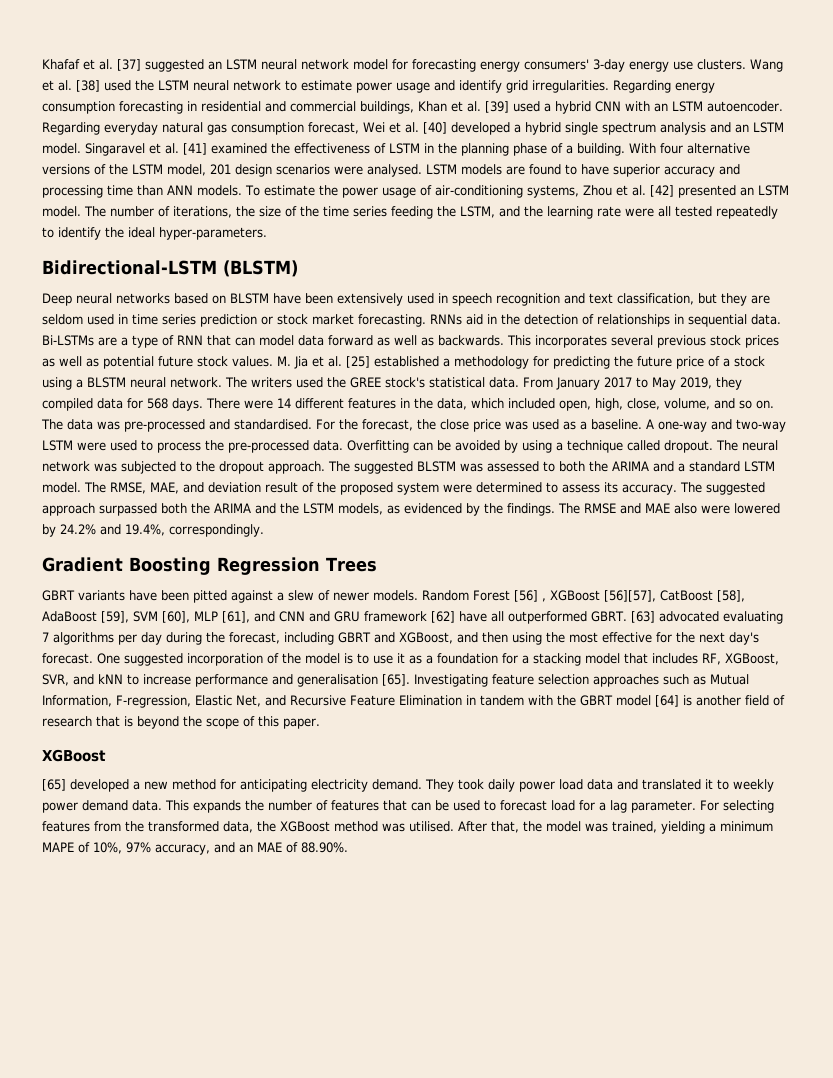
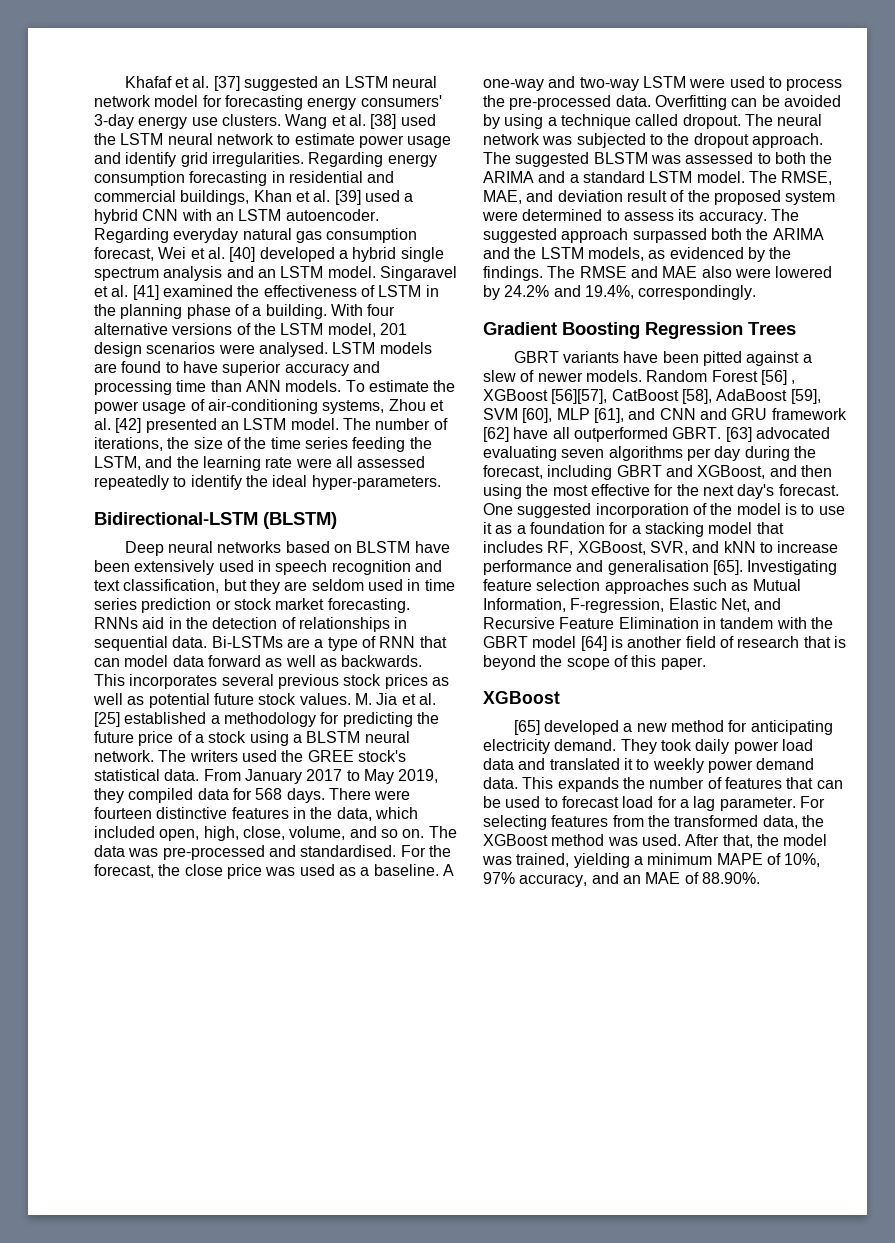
[675,206,712,217] tested -> [357,456,426,468] assessed
[277,398,344,409] 14 different -> [94,807,228,819] fourteen distinctive
[42,632,49,642] 7 -> [561,449,605,458] seven
[409,821,454,832] utilised. -> [641,834,681,846] used.

